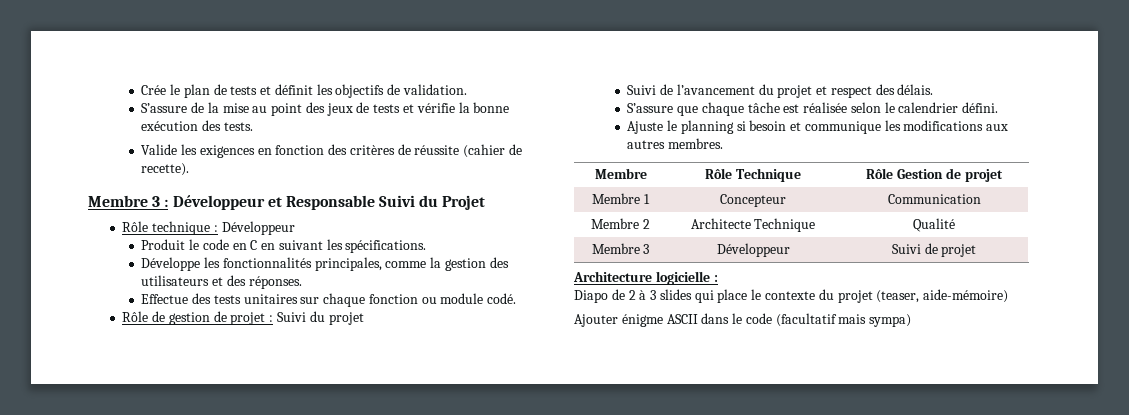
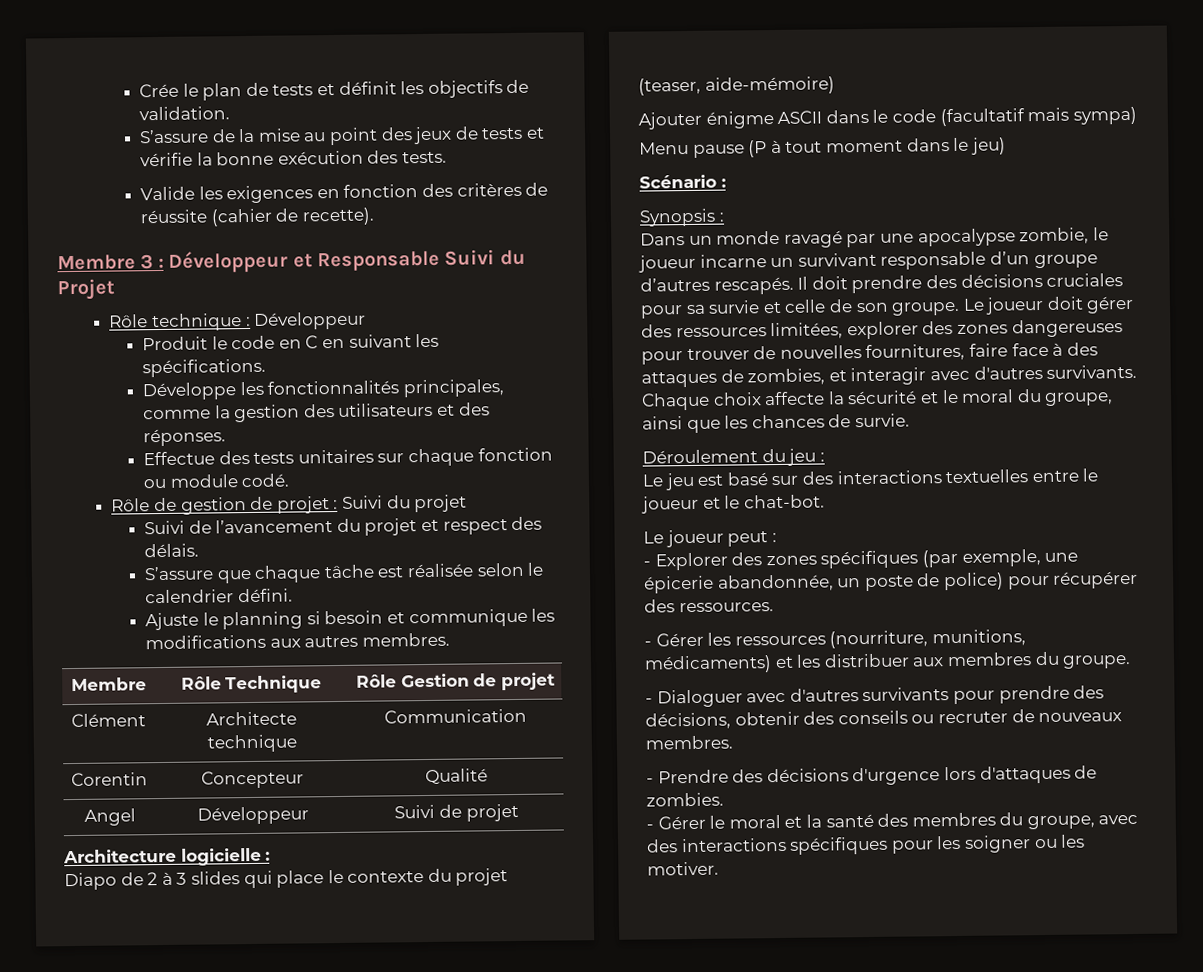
[592,193,650,204] [720,194,786,207] [887,194,981,204] [591,218,650,229] [690,218,816,232] Membre 1 | Concepteur | Communication // Membre 2 | Architecte Technique -> [71,713,146,728] [206,711,297,726] [206,734,297,753] [384,708,527,724] [71,772,148,787] [201,770,304,789] Clément | Architecte technique | Communication // Corentin | Concepteur
[591,243,650,254] Membre 3 -> [83,808,136,826] Angel
(912, 320) none -> [639,137,1006,158] [639,174,726,189] [639,208,725,227] [640,227,1109,248] [638,251,1098,273] [640,273,1124,295] [640,295,1135,319] [641,319,1123,340] [641,342,1098,365] [641,364,1138,388] [641,389,1114,411] [642,413,910,434] [642,448,825,466] [642,468,1099,491] [641,494,825,514] [643,529,777,548] [643,549,1079,571] [644,570,1139,594] [644,599,774,613] [644,629,1026,649] [644,651,1132,674] [645,685,1105,708] [645,709,1123,730] [645,735,733,750] [646,765,1098,786] [646,792,724,807] [646,812,1139,830] [647,834,1086,855] [647,861,719,876] // Menu pause (P à tout moment dans le jeu) // Scénario : // Synopsis : // Dans un monde ravagé par une apocalypse zombie, le joueur incarne un survivant responsable d’un groupe d’autres rescapés. Il doit prendre des décisions cruciales pour sa survie et celle de son groupe. Le joueur doit gérer des ressources limitées, explorer des zones dangereuses pour trouver de nouvelles fournitures, faire face à des attaques de zombies, et interagir avec d'autres survivants. Chaque choix affecte la sécurité et le moral du groupe, ainsi que les chances de survie. // Déroulement du jeu : // Le jeu est basé sur des interactions textuelles entre le joueur et le chat-bot. // Le joueur peut : // - Explorer des zones spécifiques (par exemple, une épicerie abandonnée, un poste de police) pour récupérer des ressources. // - Gérer les ressources (nourriture, munitions, médicaments) et les distribuer aux membres du groupe. // - Dialoguer avec d'autres survivants pour prendre des décisions, obtenir des conseils ou recruter de nouveaux membres. // - Prendre des décisions d'urgence lors d'attaques de zombies. // - Gérer le moral et la santé des membres du groupe, avec des interactions spécifiques pour les soigner ou les motiver.

